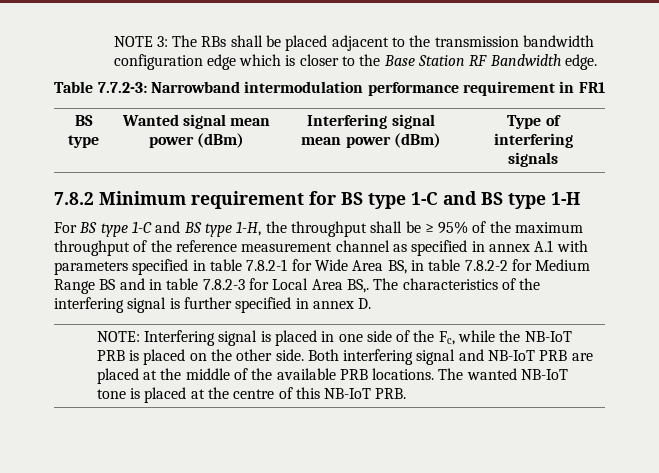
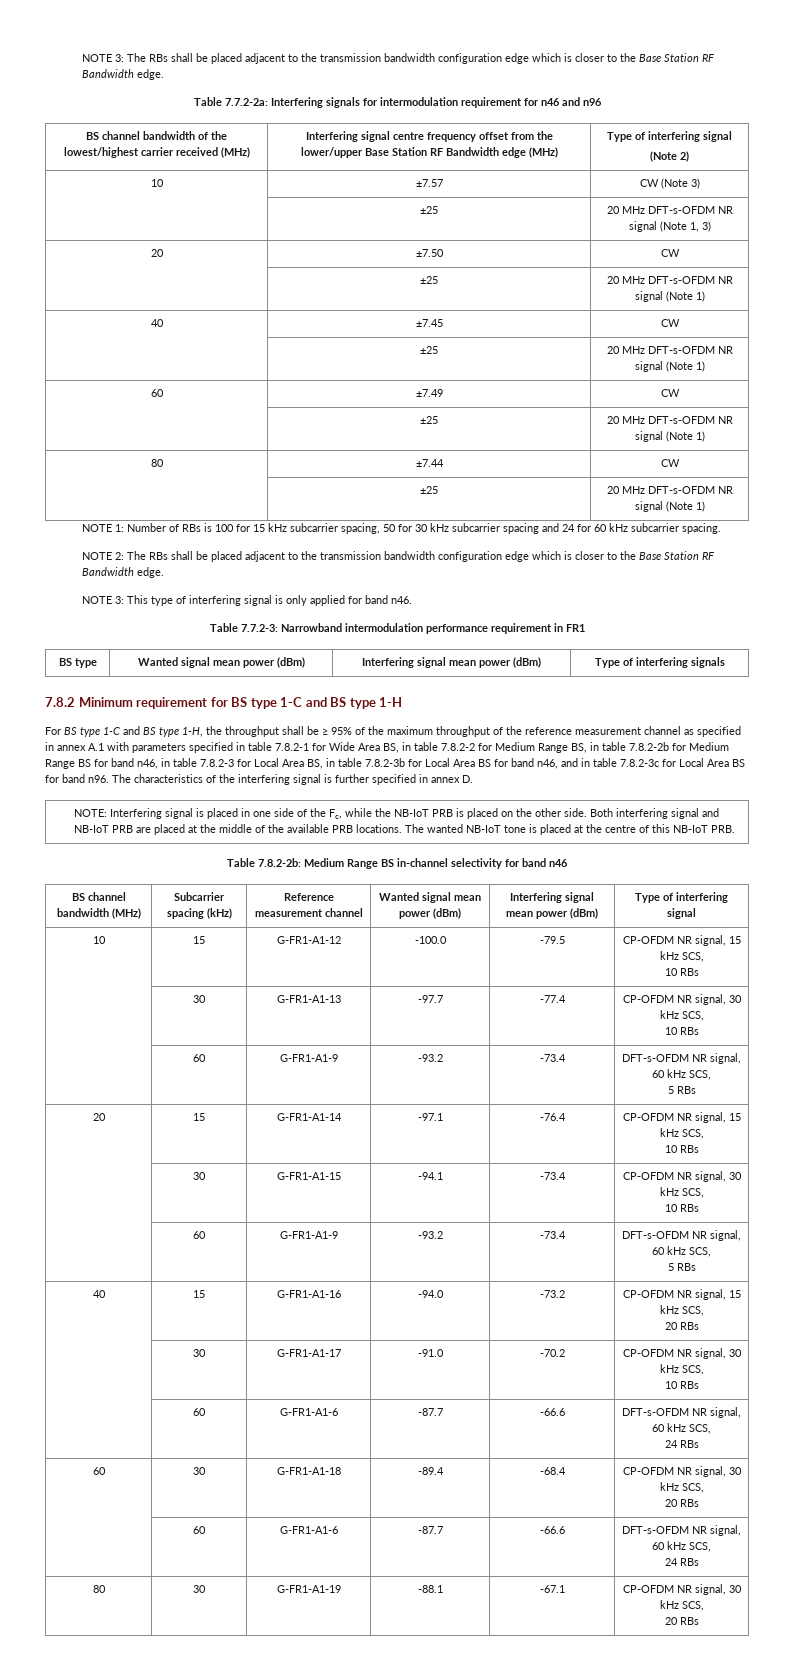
(598, 62) none -> [193,97,602,108] [86,131,227,140] [63,147,250,158] [305,131,553,142] [300,147,558,158] [607,131,732,142] [650,151,689,162] [150,179,164,187] [415,179,443,187] [639,178,700,189] [420,206,438,214] [606,206,733,214] [628,221,711,232] [150,249,164,257] [415,249,444,257] [660,249,680,257] [420,276,438,284] [606,276,733,284] [634,291,705,302] [150,319,164,327] [415,319,443,327] [660,319,680,327] [420,346,438,354] [606,346,733,354] [634,361,705,372] [150,389,164,397] [415,389,443,397] [660,389,680,397] [420,416,438,424] [606,416,733,424] [634,431,705,442] [150,459,164,467] [415,459,444,467] [660,459,680,467] [420,486,438,494] [606,486,733,494] [634,501,705,512] [81,523,721,534] [81,551,714,562] [81,567,164,578] [81,595,412,606] // Table 7.7.2-2a: Interfering signals for intermodulation requirement for n46 and n96 // BS channel bandwidth of the lowest/highest carrier received (MHz) | Interfering signal centre frequency offset from the lower/upper Base Station RF Bandwidth edge (MHz) | Type of interfering signal // (Note 2) // 10 | ±7.57 | CW (Note 3) // | ±25 | 20 MHz DFT-s-OFDM NR signal (Note 1, 3) // 20 | ±7.50 | CW // | ±25 | 20 MHz DFT-s-OFDM NR signal (Note 1) // 40 | ±7.45 | CW // | ±25 | 20 MHz DFT-s-OFDM NR signal (Note 1) // 60 | ±7.49 | CW // | ±25 | 20 MHz DFT-s-OFDM NR signal (Note 1) // 80 | ±7.44 | CW // | ±25 | 20 MHz DFT-s-OFDM NR signal (Note 1) // NOTE 1: Number of RBs is 100 for 15 kHz subcarrier spacing, 50 for 30 kHz subcarrier spacing and 24 for 60 kHz subcarrier spacing. // NOTE 2: The RBs shall be placed adjacent to the transmission bandwidth configuration edge which is closer to the Base Station RF Bandwidth edge. // NOTE 3: This type of interfering signal is only applied for band n46.
[99,278,145,290] BS and -> [571,742,729,753] [45,758,158,769] BS, in table 7.8.2-2b for Medium Range BS for band n46,
[346,279,369,293] BS,. -> [307,758,745,769] [45,774,109,783] BS, in table 7.8.2-3b for Local Area BS for band n46, and in table 7.8.2-3c for Local Area BS for band n96.
(407, 393) none -> [227,858,568,869] [71,892,126,901] [56,908,141,919] [174,892,225,901] [166,908,232,919] [283,893,334,901] [254,908,363,917] [379,892,481,903] [399,908,461,919] [510,892,594,903] [506,908,598,919] [635,892,728,903] [667,908,696,919] [92,936,106,944] [193,936,205,944] [276,936,341,944] [414,936,447,944] [539,936,565,944] [622,935,741,946] [659,951,704,962] [664,968,699,976] [193,995,206,1003] [276,995,341,1003] [417,995,443,1003] [539,995,566,1003] [622,994,742,1005] [659,1010,704,1021] [664,1027,699,1035] [193,1054,206,1062] [279,1054,338,1062] [417,1054,443,1062] [539,1054,566,1062] [622,1053,741,1064] [652,1069,711,1080] [667,1086,696,1094] [92,1113,106,1121] [193,1113,205,1121] [276,1113,342,1121] [417,1113,443,1121] [539,1113,566,1121] [622,1112,741,1123] [659,1128,704,1139] [664,1145,699,1153] [193,1172,206,1180] [276,1172,341,1180] [417,1172,443,1180] [539,1172,566,1180] [622,1171,742,1182] [659,1187,704,1198] [664,1204,699,1212] [193,1231,206,1239] [279,1231,338,1239] [417,1231,443,1239] [539,1231,566,1239] [622,1230,741,1241] [652,1246,711,1257] [667,1263,696,1271] [92,1290,106,1298] [193,1290,205,1298] [276,1290,341,1298] [417,1290,444,1298] [539,1290,565,1298] [622,1289,741,1300] [659,1305,704,1316] [664,1322,699,1330] [193,1349,206,1357] [276,1349,341,1357] [417,1349,444,1357] [539,1349,565,1357] [622,1348,742,1359] [659,1364,704,1375] [664,1381,699,1389] [193,1408,206,1416] [279,1408,338,1416] [417,1408,443,1416] [539,1408,565,1416] [622,1407,741,1418] [652,1423,711,1434] [664,1440,699,1448] [92,1467,106,1475] [193,1467,206,1475] [276,1467,341,1475] [417,1467,444,1475] [539,1467,566,1475] [622,1466,742,1477] [659,1482,704,1493] [664,1499,699,1507] [193,1526,206,1534] [279,1526,338,1534] [417,1526,443,1534] [539,1526,565,1534] [622,1525,741,1536] [652,1541,711,1552] [664,1558,699,1566] [92,1585,106,1593] [193,1585,206,1593] [276,1585,341,1593] [417,1585,443,1593] [539,1585,565,1593] [622,1584,742,1595] [659,1600,704,1611] [664,1617,699,1625] // Table 7.8.2-2b: Medium Range BS in-channel selectivity for band n46 // BS channel bandwidth (MHz) | Subcarrier spacing (kHz) | Reference measurement channel | Wanted signal mean power (dBm) | Interfering signal mean power (dBm) | Type of interfering signal // 10 | 15 | G-FR1-A1-12 | -100.0 | -79.5 | CP-OFDM NR signal, 15 kHz SCS, // 10 RBs // | 30 | G-FR1-A1-13 | -97.7 | -77.4 | CP-OFDM NR signal, 30 kHz SCS, // 10 RBs // | 60 | G-FR1-A1-9 | -93.2 | -73.4 | DFT-s-OFDM NR signal, 60 kHz SCS, // 5 RBs // 20 | 15 | G-FR1-A1-14 | -97.1 | -76.4 | CP-OFDM NR signal, 15 kHz SCS, // 10 RBs // | 30 | G-FR1-A1-15 | -94.1 | -73.4 | CP-OFDM NR signal, 30 kHz SCS, // 10 RBs // | 60 | G-FR1-A1-9 | -93.2 | -73.4 | DFT-s-OFDM NR signal, 60 kHz SCS, // 5 RBs // 40 | 15 | G-FR1-A1-16 | -94.0 | -73.2 | CP-OFDM NR signal, 15 kHz SCS, // 20 RBs // | 30 | G-FR1-A1-17 | -91.0 | -70.2 | CP-OFDM NR signal, 30 kHz SCS, // 10 RBs // | 60 | G-FR1-A1-6 | -87.7 | -66.6 | DFT-s-OFDM NR signal, 60 kHz SCS, // 24 RBs // 60 | 30 | G-FR1-A1-18 | -89.4 | -68.4 | CP-OFDM NR signal, 30 kHz SCS, // 20 RBs // | 60 | G-FR1-A1-6 | -87.7 | -66.6 | DFT-s-OFDM NR signal, 60 kHz SCS, // 24 RBs // 80 | 30 | G-FR1-A1-19 | -88.1 | -67.1 | CP-OFDM NR signal, 30 kHz SCS, // 20 RBs

